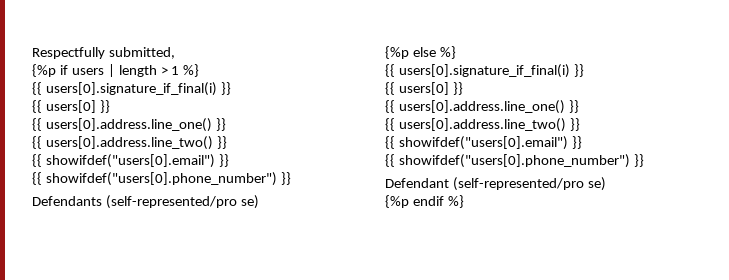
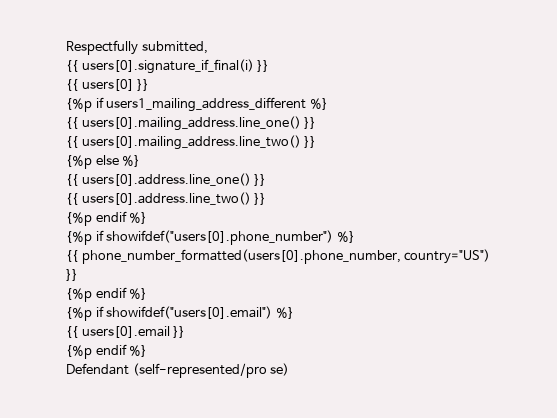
[32,64,200,77] [32,82,231,96] [32,100,110,113] [32,118,226,132] [32,136,227,150] [32,154,229,168] [32,172,291,186] [32,195,259,209] [385,46,456,59] [385,64,584,78] [385,82,463,95] [385,100,579,114] [385,118,580,132] [385,136,582,150] [385,154,644,168] // {%p if users | length > 1 %} // {{ users[0].signature_if_final(i) }} // {{ users[0] }} // {{ users[0].address.line_one() }} // {{ users[0].address.line_two() }} // {{ showifdef("users[0].email") }} // {{ showifdef("users[0].phone_number") }} // Defendants (self-represented/pro se) // {%p else %} // {{ users[0].signature_if_final(i) }} // {{ users[0] }} // {{ users[0].address.line_one() }} // {{ users[0].address.line_two() }} // {{ showifdef("users[0].email") }} // {{ showifdef("users[0].phone_number") }} -> [66,59,270,74] [66,79,150,91] [66,97,328,112] [66,116,317,131] [66,135,317,150] [66,155,141,169] [66,173,267,186] [66,192,267,205] [66,211,148,226] [66,230,355,245] [66,249,491,264] [66,269,78,281] [66,287,148,302] [66,306,294,321] [66,326,186,338] [66,344,148,359] // {{ users[0].signature_if_final(i) }} // {{ users[0] }} // {%p if users1_mailing_address_different %} // {{ users[0].mailing_address.line_one() }} // {{ users[0].mailing_address.line_two() }} // {%p else %} // {{ users[0].address.line_one() }} // {{ users[0].address.line_two() }} // {%p endif %} // {%p if showifdef("users[0].phone_number") %} // {{ phone_number_formatted(users[0].phone_number, country="US") }} // {%p endif %} // {%p if showifdef("users[0].email") %} // {{ users[0].email }} // {%p endif %}
[385,195,464,208] // {%p endif %} -> (290, 369) none

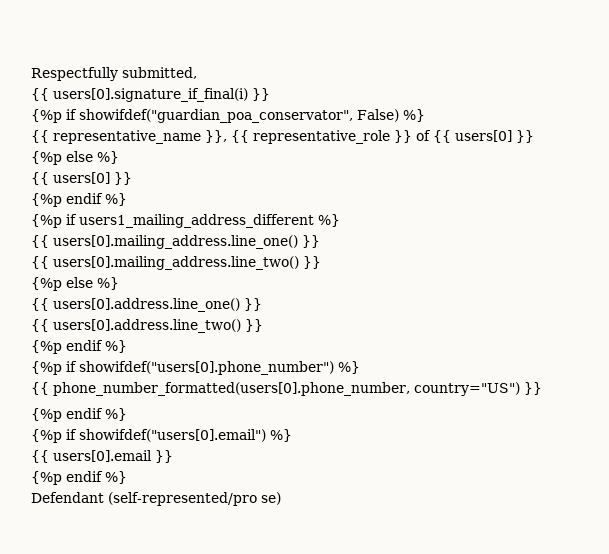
[66,79,150,91] {{ users[0] }} -> [31,109,425,123] [31,130,534,144] [31,151,119,165] [31,172,132,185] [31,193,127,207] {%p if showifdef("guardian_poa_conservator", False) %} // {{ representative_name }}, {{ representative_role }} of {{ users[0] }} // {%p else %} // {{ users[0] }} // {%p endif %}

